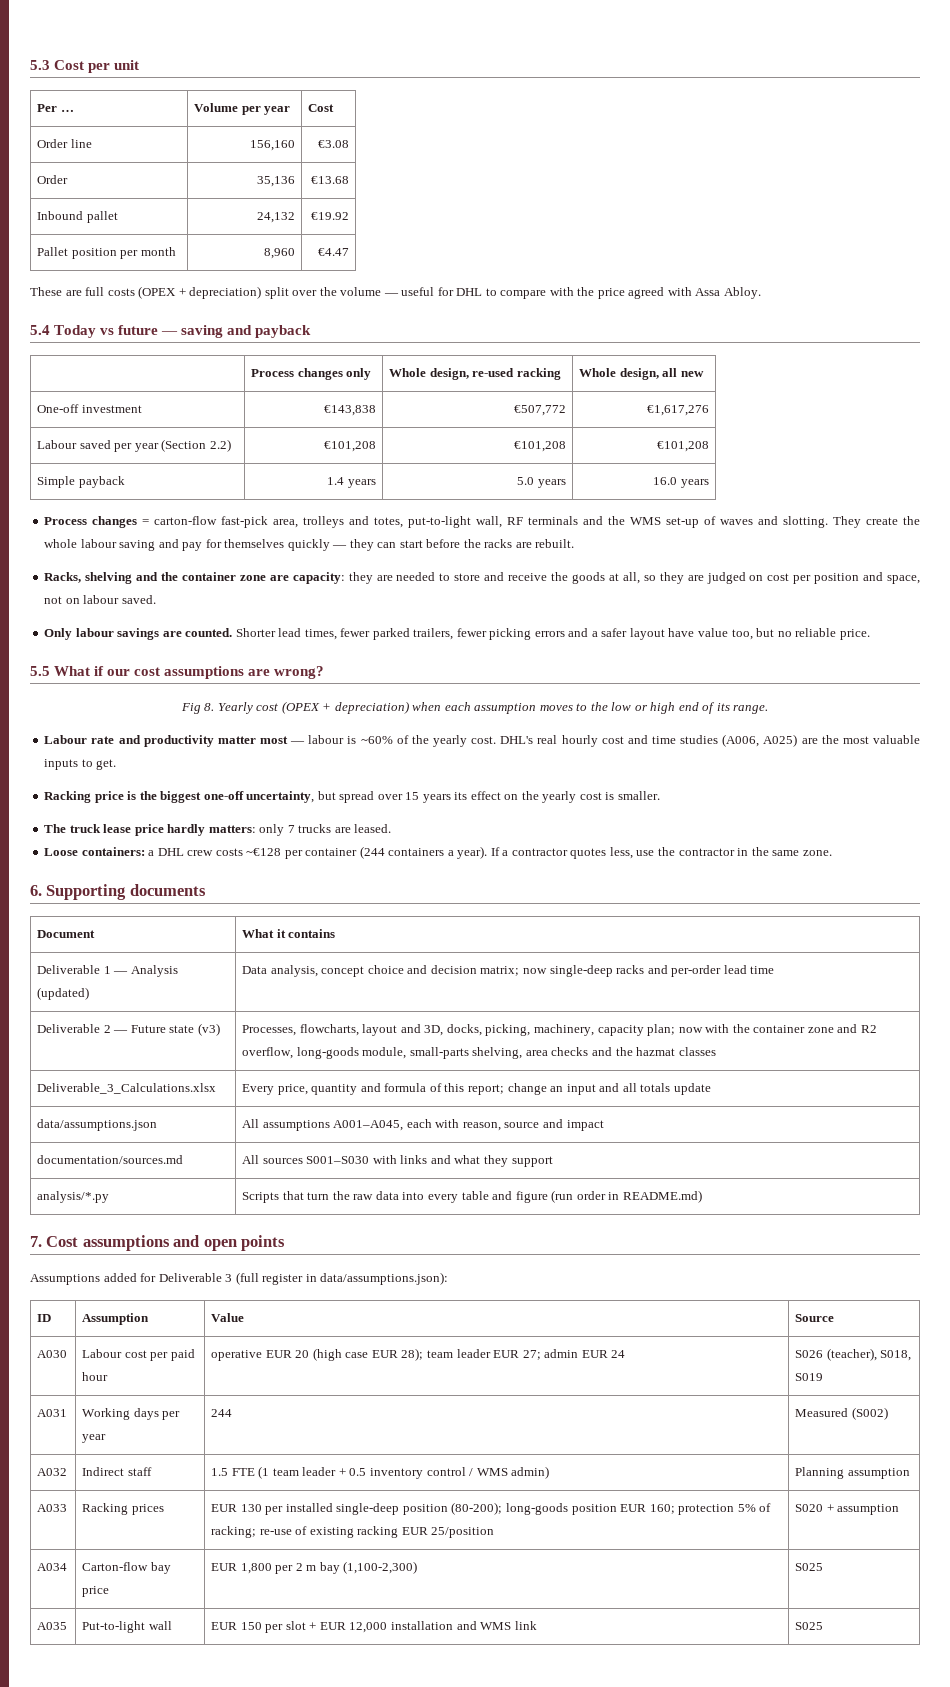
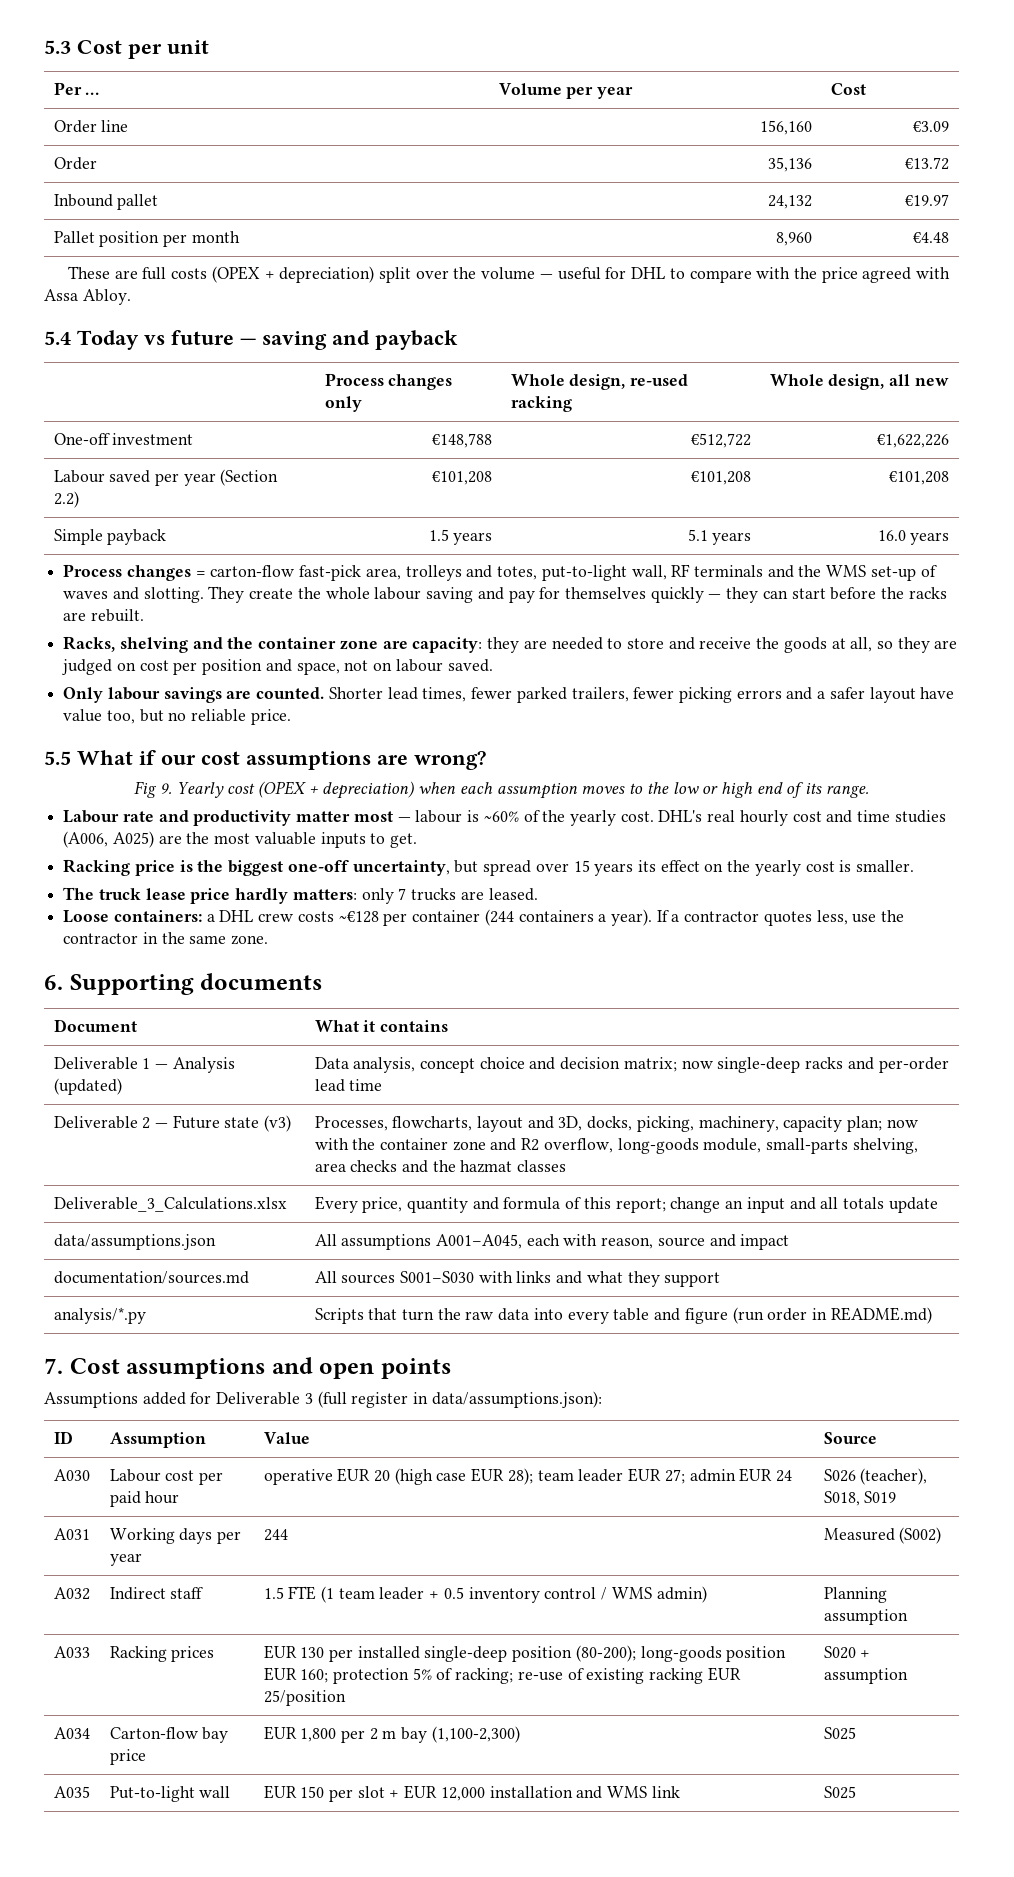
[317,140,349,148] €3.08 -> [913,121,950,132] €3.09
[310,176,349,184] €13.68 -> [905,157,950,170] €13.72
[310,212,349,220] €19.92 -> [905,194,950,206] €19.97
[317,248,349,256] €4.47 -> [913,232,950,243] €4.48
[323,405,376,416] [513,405,566,416] [646,405,709,416] €143,838 | €507,772 | €1,617,276 -> [432,433,493,448] [691,433,752,448] [877,434,950,448] €148,788 | €512,722 | €1,622,226
[327,477,376,488] [517,477,535,485] 1.4 years | 5.0 -> [428,529,493,545] [687,529,708,541] 1.5 years | 5.1
[204,703,215,711] 8. -> [159,783,172,794] 9.

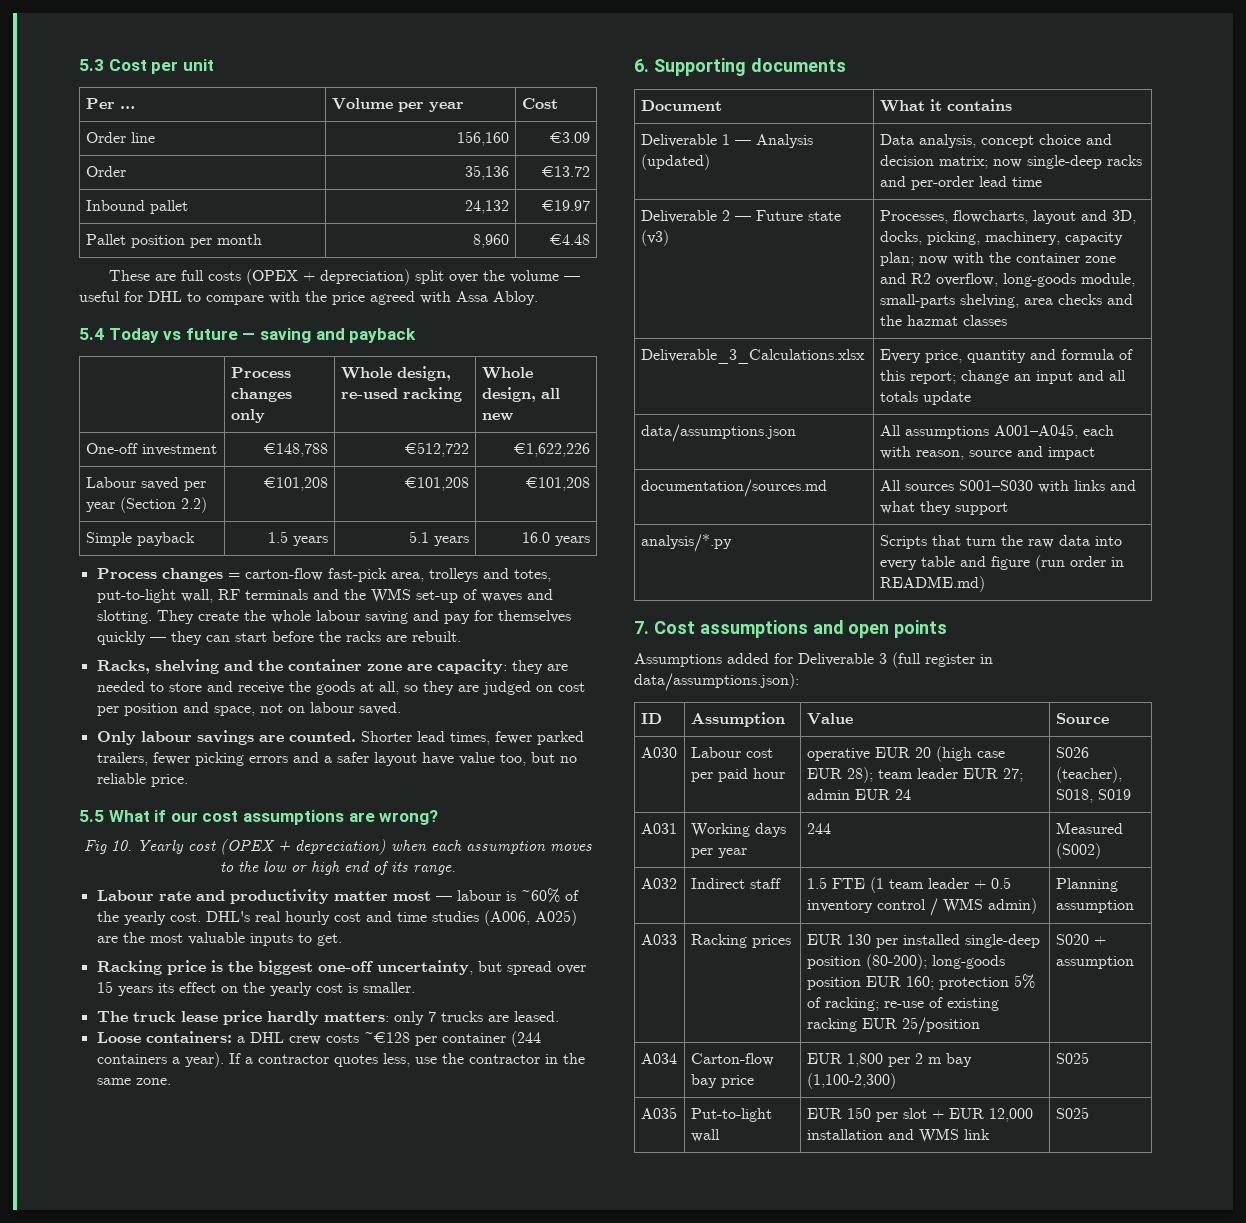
[159,783,172,794] 9. -> [111,840,132,851] 10.

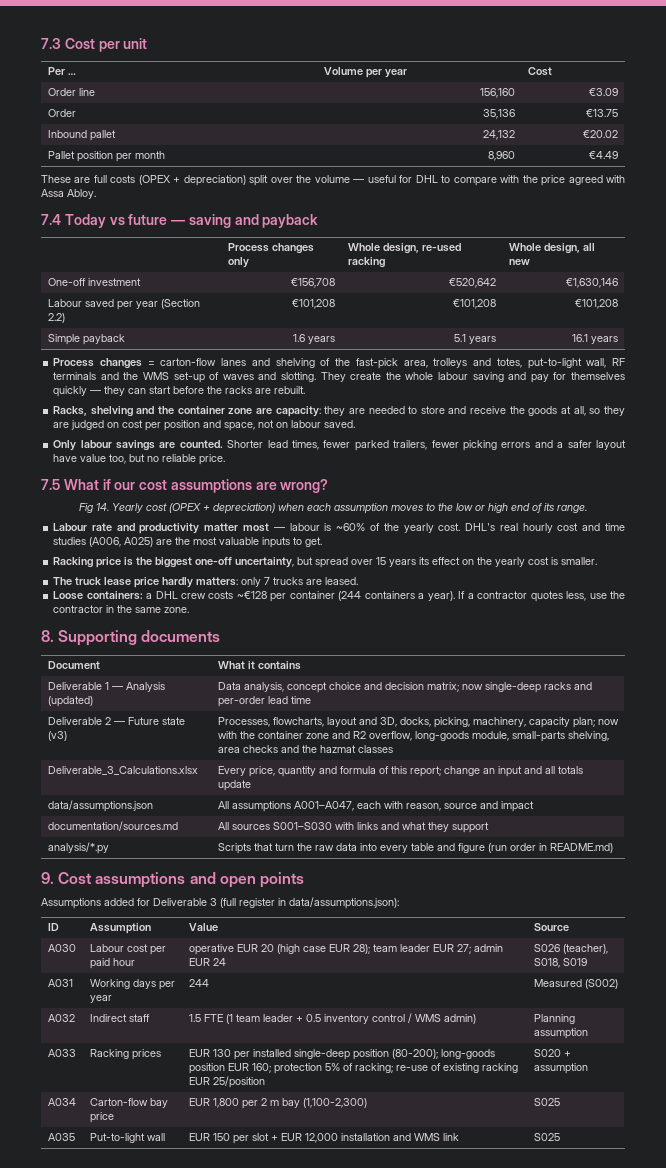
[79,59,104,71] 5.3 -> [41,38,61,49] 7.3
[542,166,591,177] €13.72 -> [586,109,619,117] €13.75
[542,200,591,211] €19.97 -> [583,130,619,138] €20.02
[550,234,591,245] €4.48 -> [589,151,619,159] €4.49
[79,328,104,340] 5.4 -> [41,214,61,225] 7.4
[264,443,329,457] [405,442,470,457] [514,443,591,457] €148,788 | €512,722 | €1,622,226 -> [291,278,336,288] [449,278,497,288] [566,278,619,288] €156,708 | €520,642 | €1,630,146
[268,531,289,543] 1.5 -> [293,334,306,342] 1.6
[522,532,551,543] 16.0 -> [572,334,589,342] 16.1
(323, 574) none -> [221,358,351,368] lanes and shelving of the
[79,810,104,822] 5.5 -> [41,479,60,490] 7.5
[111,840,132,851] 10. -> [96,503,109,511] 14.
[634,59,649,72] 6. -> [41,630,54,642] 8.
[993,424,1078,439] A001–A045, -> [293,801,354,811] A001–A047,
[634,621,649,634] 7. -> [41,872,54,884] 9.

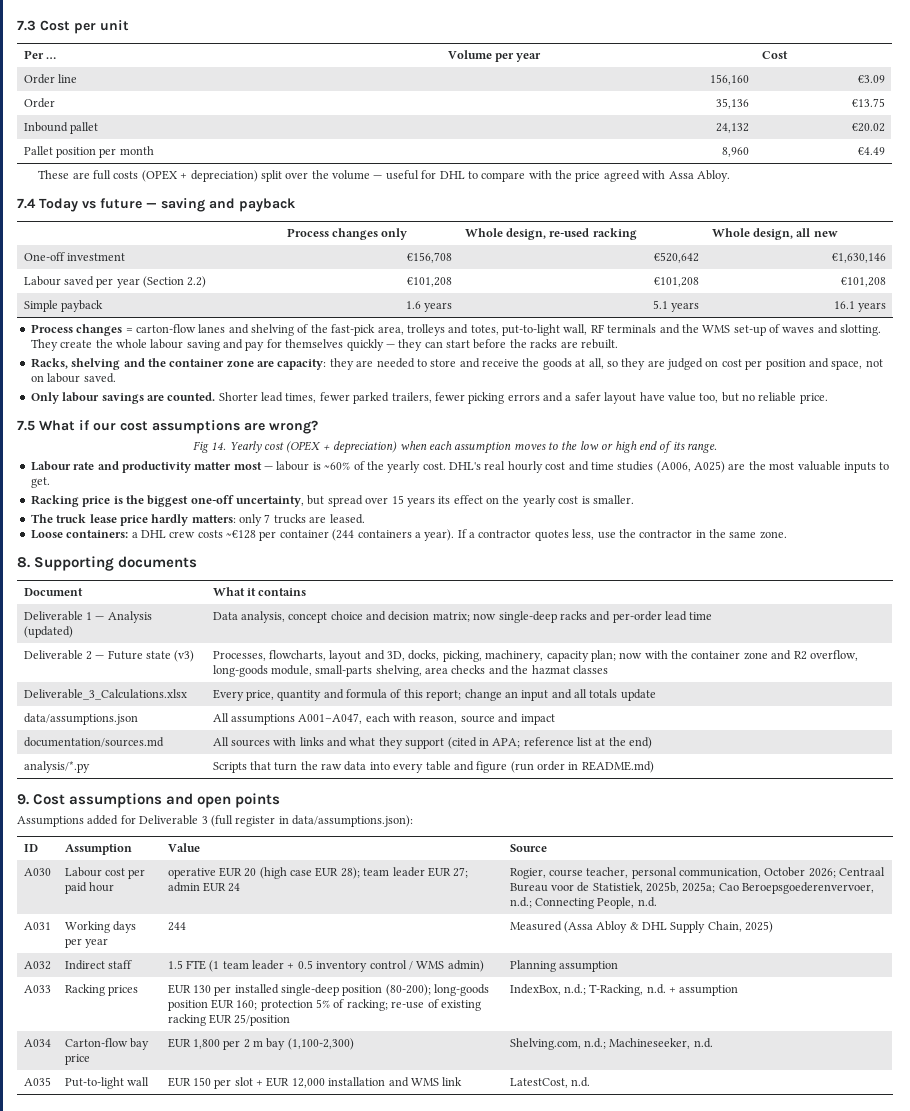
[272,822,332,830] S001–S030 -> (270, 743) none
(489, 827) none -> [447,737,653,749] (cited in APA; reference list at the end)
[533,944,608,954] [533,958,587,968] S026 (teacher), S018, S019 -> [509,867,886,879] [509,882,875,894] [509,897,657,909] Rogier, course teacher, personal communication, October 2026; Centraal Bureau voor de Statistiek, 2025b, 2025a; Cao Beroepsgoederenvervoer, n.d.; Connecting People, n.d.
[584,979,618,989] (S002) -> [563,921,774,933] (Assa Abloy & DHL Supply Chain, 2025)
[533,1049,561,1057] S020 -> [509,984,666,996] IndexBox, n.d.; T-Racking, n.d.
[533,1098,560,1106] S025 -> [509,1038,713,1050] Shelving.com, n.d.; Machineseeker, n.d.
[533,1133,560,1141] S025 -> [509,1077,590,1088] LatestCost, n.d.

